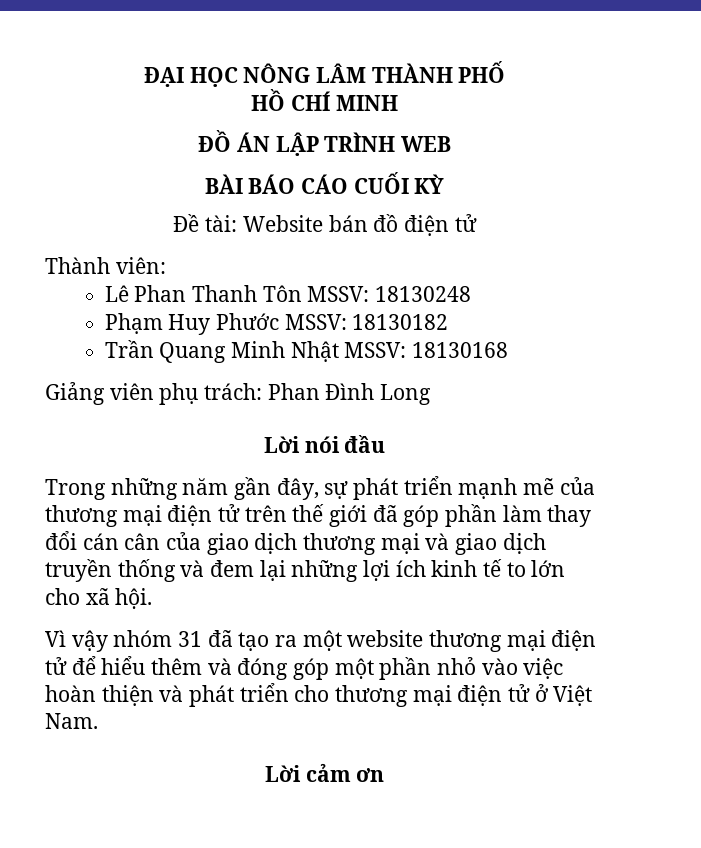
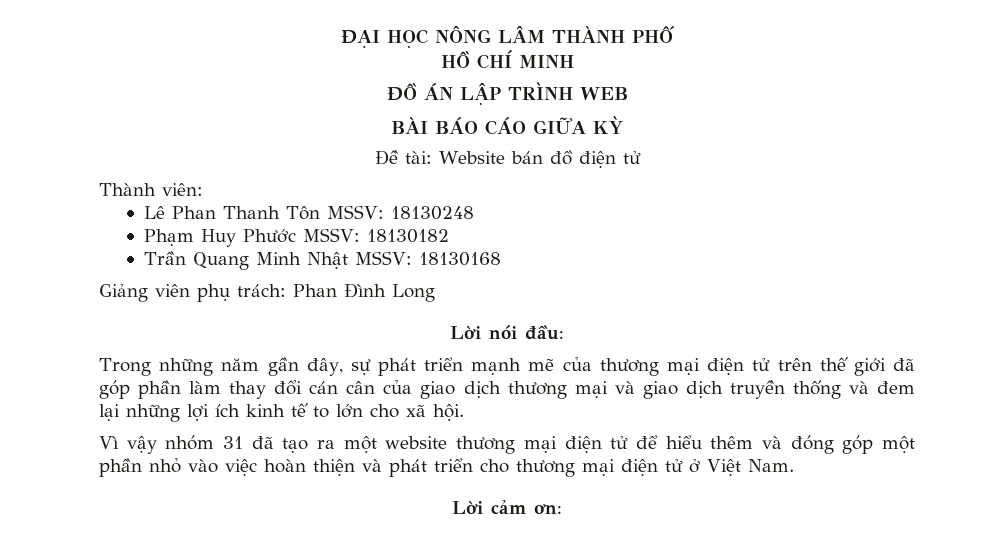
[353,172,409,194] CUỐI -> [533,117,586,134] GIỮA
[344,435,386,453] đầu -> [525,325,564,340] đầu:
[356,768,385,782] ơn -> [534,504,562,514] ơn:

